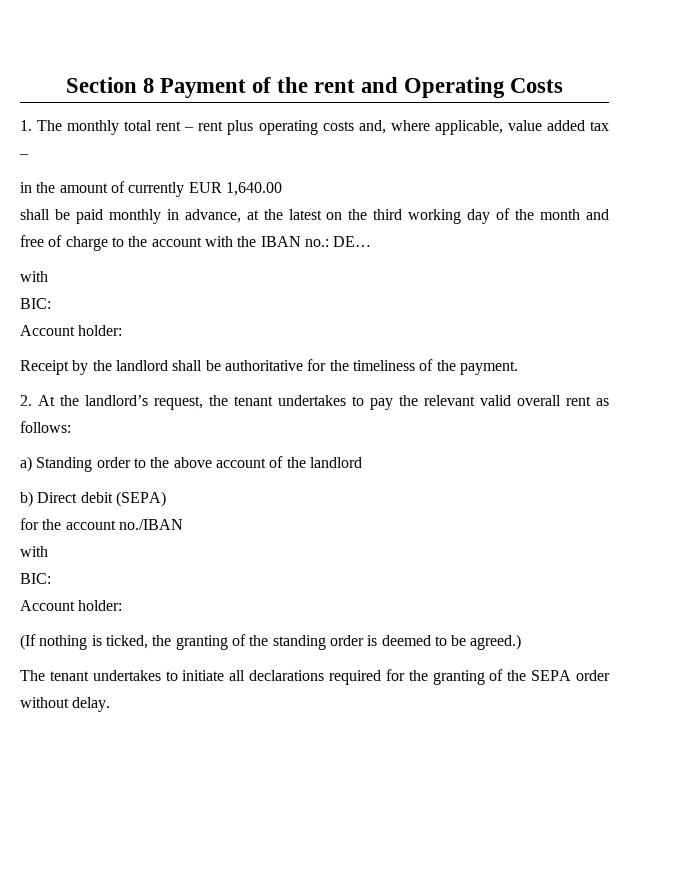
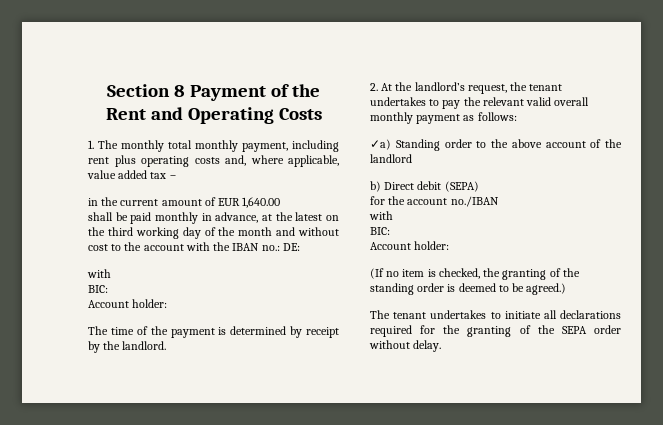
[314,79,356,93] rent -> [105,108,146,120] Rent
[156,121,195,131] rent – -> [195,140,339,152] monthly payment, including
(56, 187) none -> [120,199,159,206] current
[128,182,185,197] currently -> (216, 201) none
[20,235,108,251] free of charge -> [298,227,339,236] [88,244,108,251] without cost
[333,236,372,247] [20,271,48,282] [20,298,51,309] [20,325,123,336] [20,359,518,375] DE… // with // BIC: // Account holder: // Receipt by the landlord shall be authoritative for the timeliness of the payment. -> [282,243,300,251] [87,269,111,278] [88,285,108,293] [88,299,168,308] [88,326,339,338] [88,341,167,353] DE: // with // BIC: // Account holder: // The time of the payment is determined by receipt by the landlord.
[566,396,591,406] rent -> [370,112,461,124] monthly payment
[20,456,32,472] a) -> [370,139,391,150] ✓a)
[39,635,148,650] nothing is ticked, -> [386,268,480,279] no item is checked,

